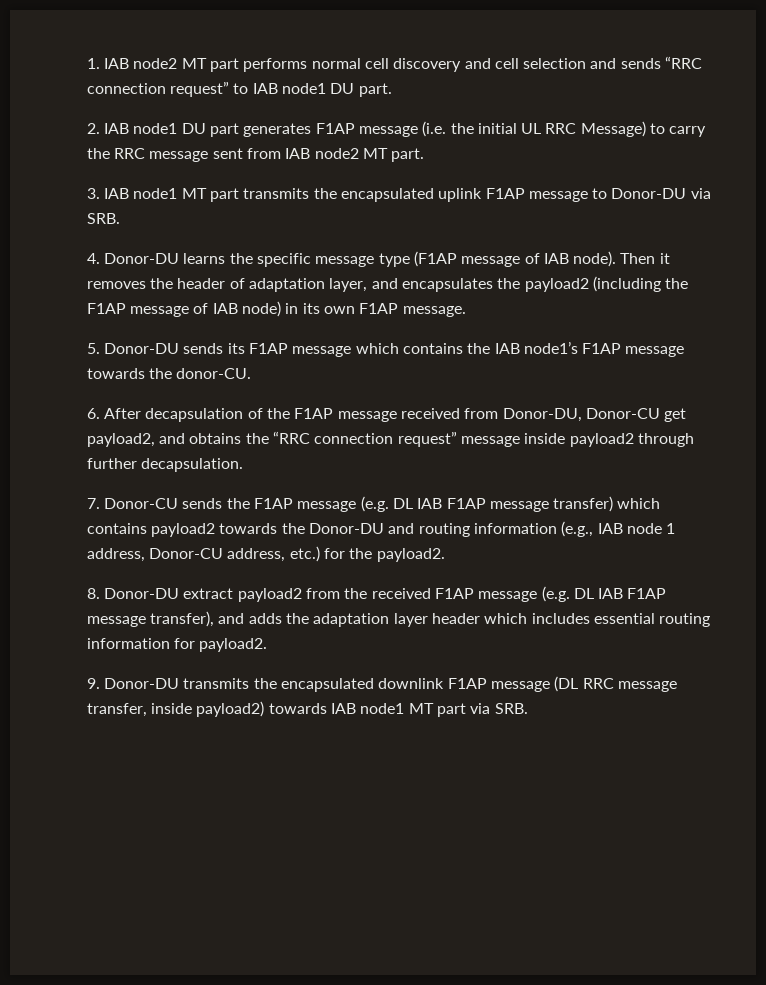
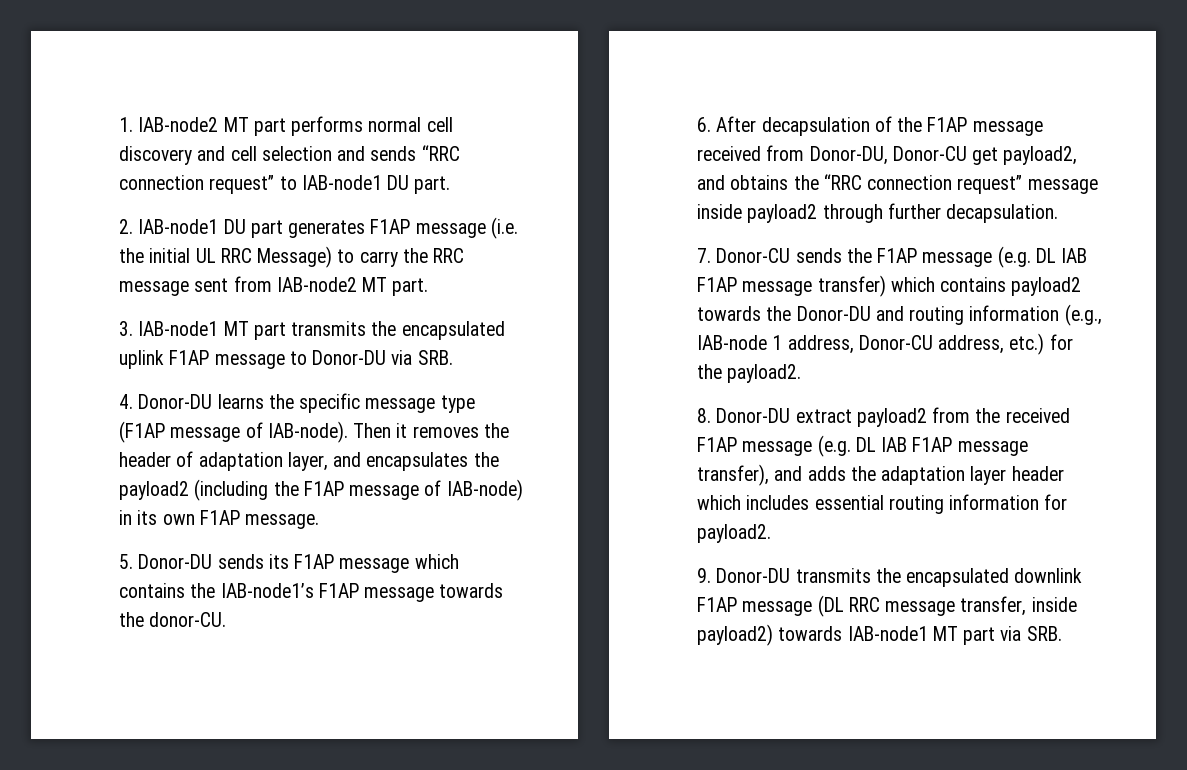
[103,58,178,69] IAB node2 -> [138,117,219,132] IAB-node2
[252,83,326,94] IAB node1 -> [301,175,382,190] IAB-node1
[103,123,178,134] IAB node1 -> [138,219,219,234] IAB-node1
[285,148,359,159] IAB node2 -> [276,277,357,292] IAB-node2
[103,188,178,199] IAB node1 -> [138,321,219,336] IAB-node1
[543,251,617,267] IAB node). -> [267,421,348,443] IAB-node).
[212,301,281,317] IAB node) -> [446,479,523,501] IAB-node)
[494,341,578,354] IAB node1’s -> [220,583,314,598] IAB-node1’s
[597,523,662,534] IAB node -> [697,335,768,350] IAB-node
[330,703,405,714] IAB node1 -> [847,626,928,641] IAB-node1

